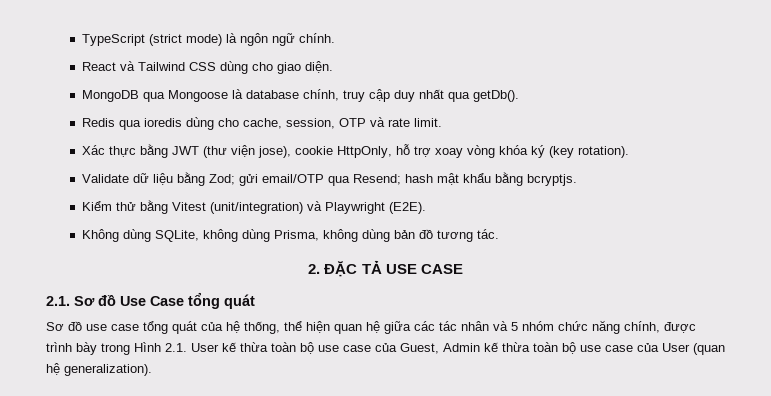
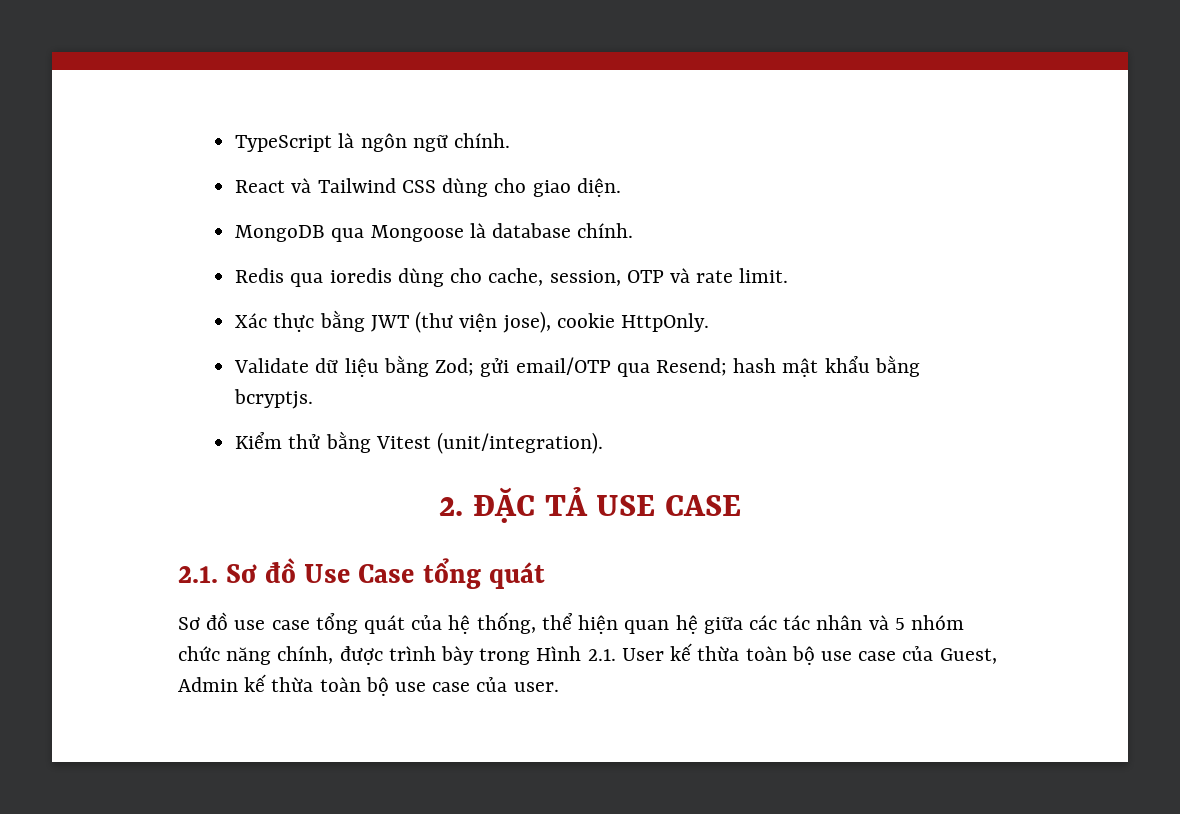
[148,34,222,46] (strict mode) -> (333, 143) none
[302,89,519,102] chính, truy cập duy nhất qua getDb(). -> [577,223,634,238] chính.
[336,144,629,158] HttpOnly, hỗ trợ xoay vòng khóa ký (key rotation). -> [620,313,709,332] HttpOnly.
[209,201,426,214] [81,229,499,242] (unit/integration) và Playwright (E2E). // Không dùng SQLite, không dùng Prisma, không dùng bản đồ tương tác. -> [437,432,604,454] (unit/integration).
[662,343,725,355] [46,363,152,376] User (quan hệ generalization). -> [513,682,559,692] user.

